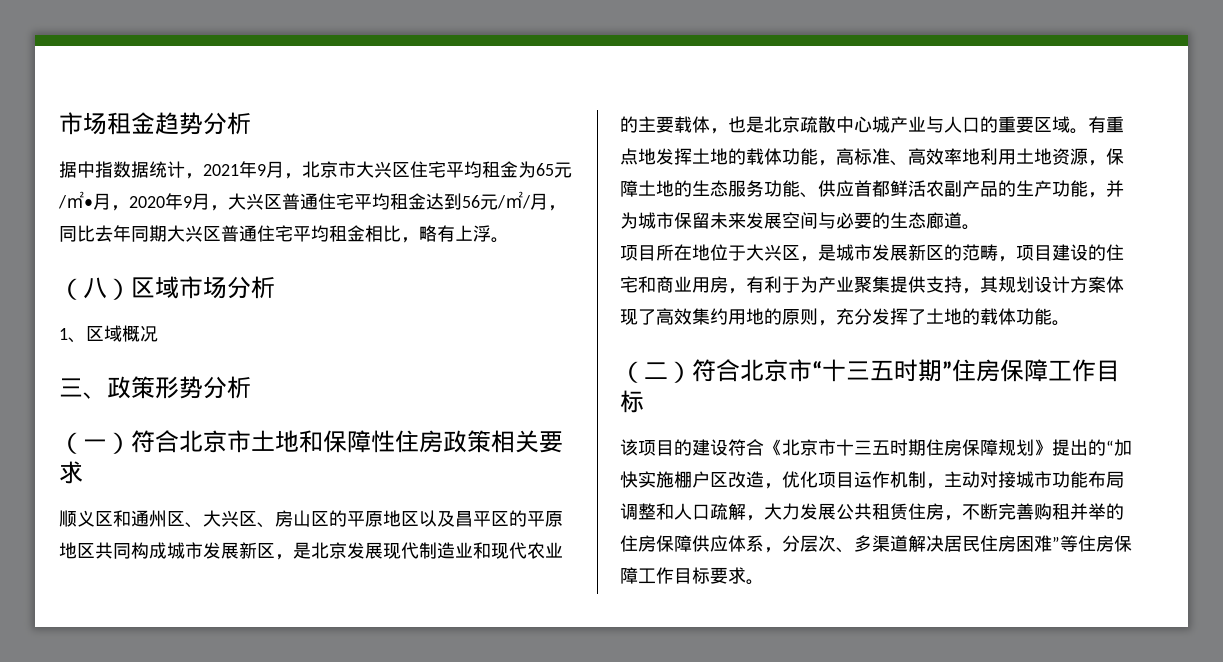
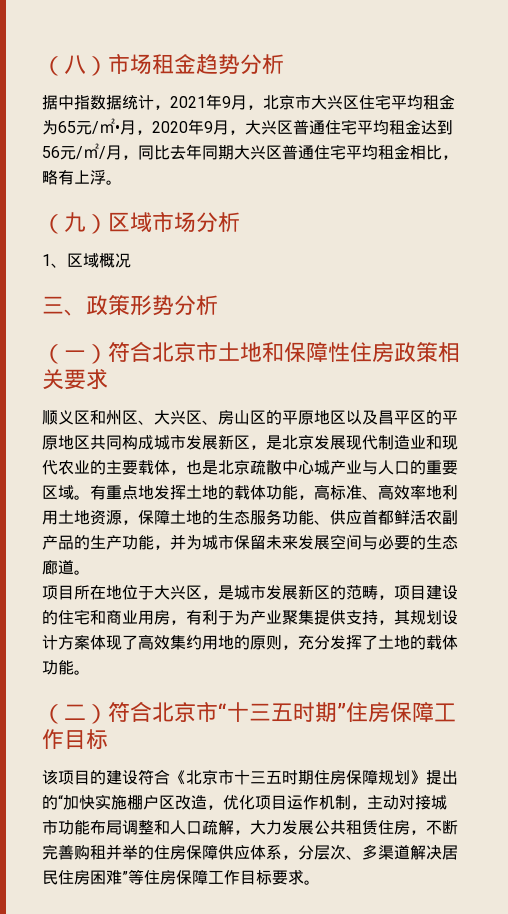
(59, 123) none -> [42,55,108,76] （八）
[83,277,107,299] 八 -> [64,212,86,232] 九
[131,510,149,527] 通 -> (106, 417) none

